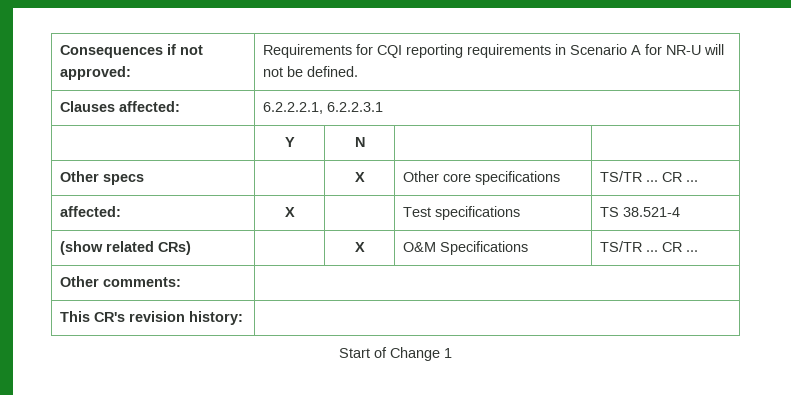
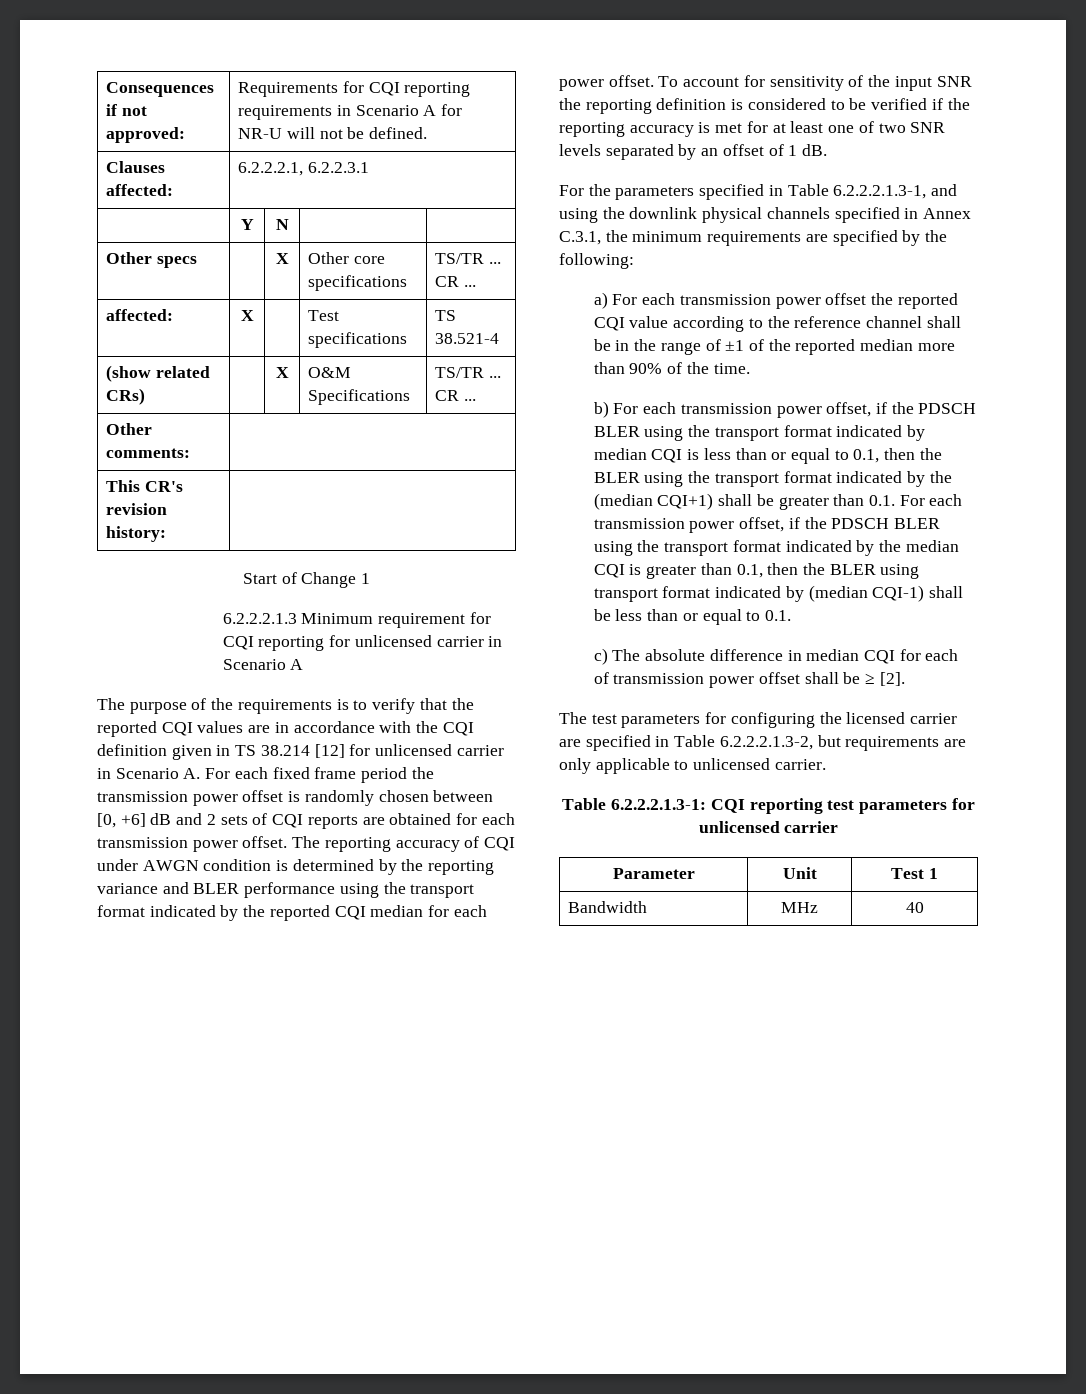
(452, 353) none -> [222,612,491,628] [222,635,503,651] [222,659,304,670] [97,698,474,714] [97,721,474,737] [97,744,504,760] [97,767,434,783] [97,790,494,806] [97,813,515,829] [97,836,516,852] [97,859,495,875] [97,882,475,898] [97,905,487,921] [559,75,972,91] [559,98,970,114] [559,121,946,137] [559,144,828,160] [559,184,958,200] [559,207,972,223] [559,230,948,246] [559,253,634,269] [593,292,958,309] [593,316,961,332] [593,339,955,355] [593,362,750,374] [593,401,977,418] [593,425,926,441] [593,448,942,464] [593,471,952,487] [593,493,963,510] [593,517,941,533] [593,540,959,556] [593,563,920,579] [593,585,964,602] [593,609,792,625] [593,648,959,665] [593,672,905,688] [559,712,958,728] [559,735,967,751] [559,758,826,774] [562,798,975,814] [698,821,839,833] [612,868,695,879] [782,867,817,879] [891,868,938,879] [568,901,648,913] [781,902,818,913] [905,902,924,913] // 6.2.2.2.1.3 Minimum requirement for CQI reporting for unlicensed carrier in Scenario A // The purpose of the requirements is to verify that the reported CQI values are in accordance with the CQI definition given in TS 38.214 [12] for unlicensed carrier in Scenario A. For each fixed frame period the transmission power offset is randomly chosen between [0, +6] dB and 2 sets of CQI reports are obtained for each transmission power offset. The reporting accuracy of CQI under AWGN condition is determined by the reporting variance and BLER performance using the transport format indicated by the reported CQI median for each power offset. To account for sensitivity of the input SNR the reporting definition is considered to be verified if the reporting accuracy is met for at least one of two SNR levels separated by an offset of 1 dB. // For the parameters specified in Table 6.2.2.2.1.3-1, and using the downlink physical channels specified in Annex C.3.1, the minimum requirements are specified by the following: // a) For each transmission power offset the reported CQI value according to the reference channel shall be in the range of ±1 of the reported median more than 90% of the time. // b) For each transmission power offset, if the PDSCH BLER using the transport format indicated by median CQI is less than or equal to 0.1, then the BLER using the transport format indicated by the (median CQI+1) shall be greater than 0.1. For each transmission power offset, if the PDSCH BLER using the transport format indicated by the median CQI is greater than 0.1, then the BLER using transport format indicated by (median CQI-1) shall be less than or equal to 0.1. // c) The absolute difference in median CQI for each of transmission power offset shall be ≥ [2]. // The test parameters for configuring the licensed carrier are specified in Table 6.2.2.2.1.3-2, but requirements are only applicable to unlicensed carrier. // Table 6.2.2.2.1.3-1: CQI reporting test parameters for unlicensed carrier // Parameter | Unit | Test 1 // Bandwidth | MHz | 40

